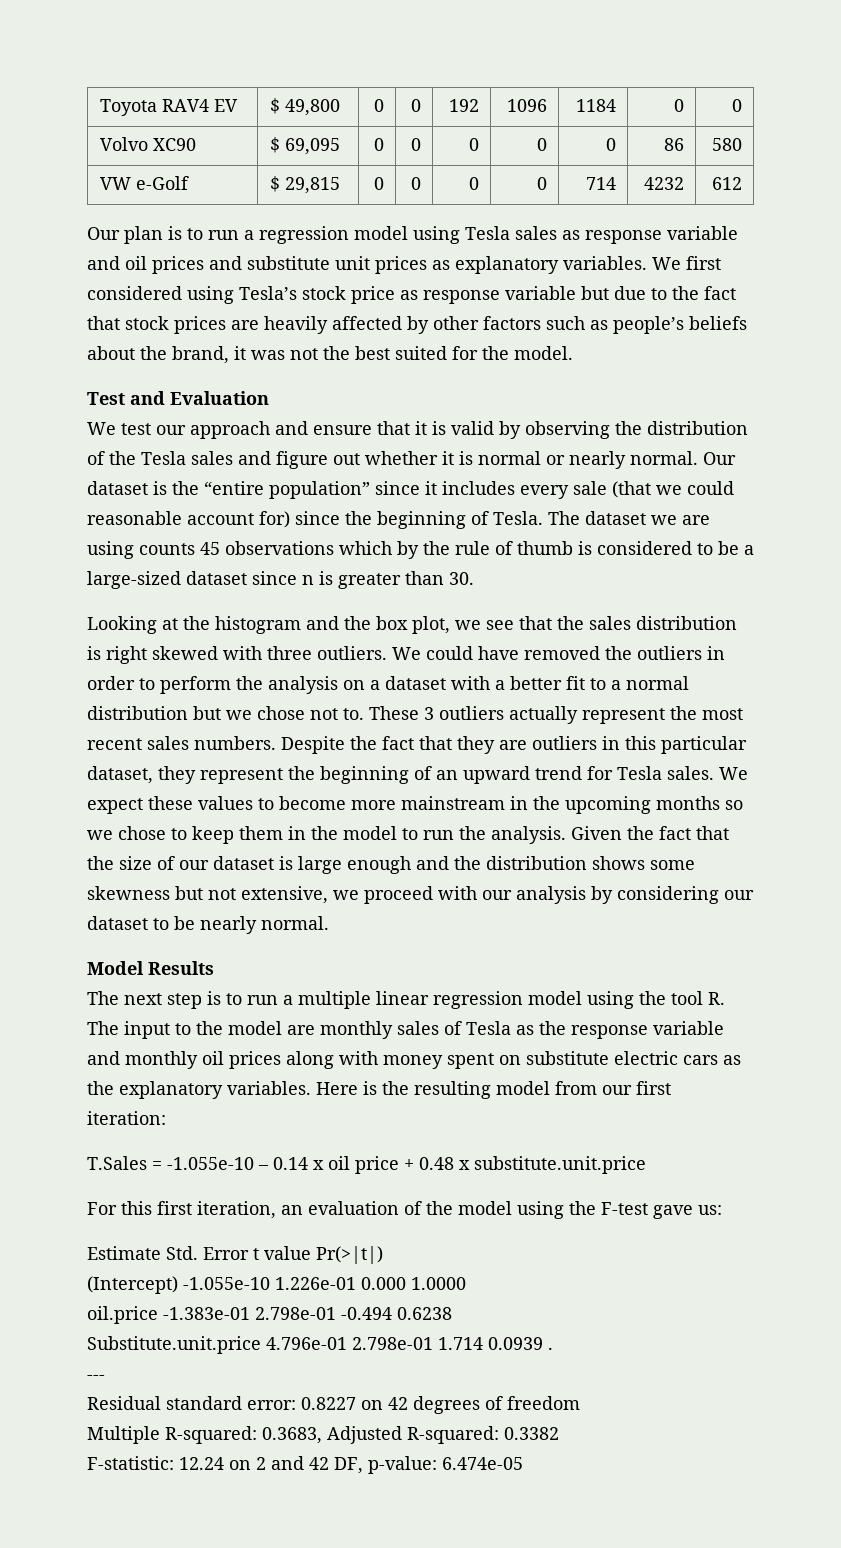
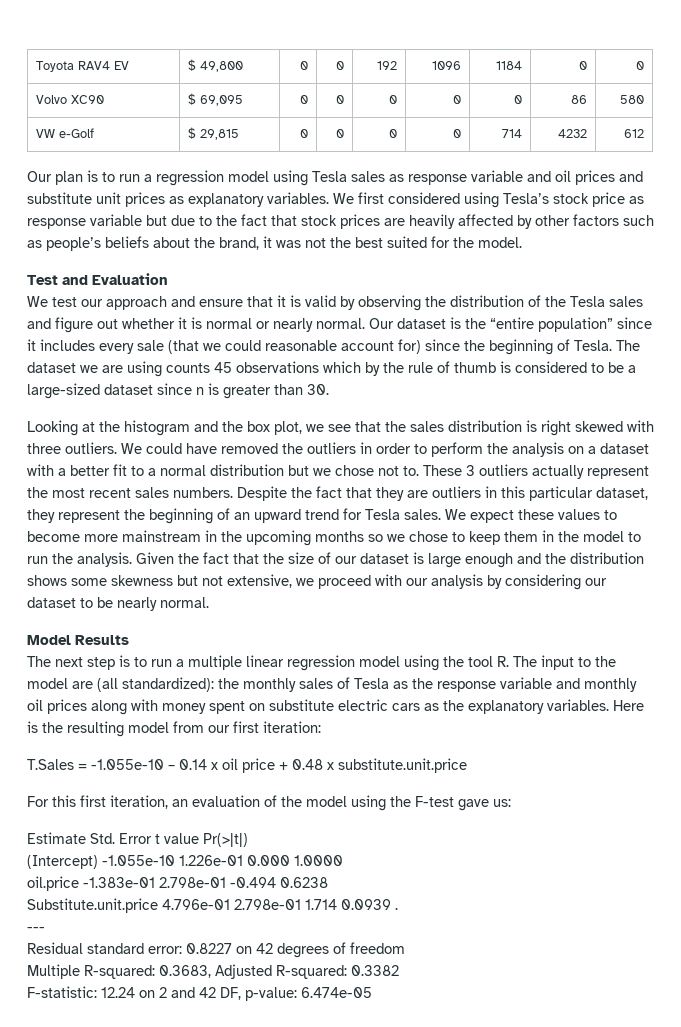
(315, 1030) none -> [97,677,239,692] (all standardized): the

